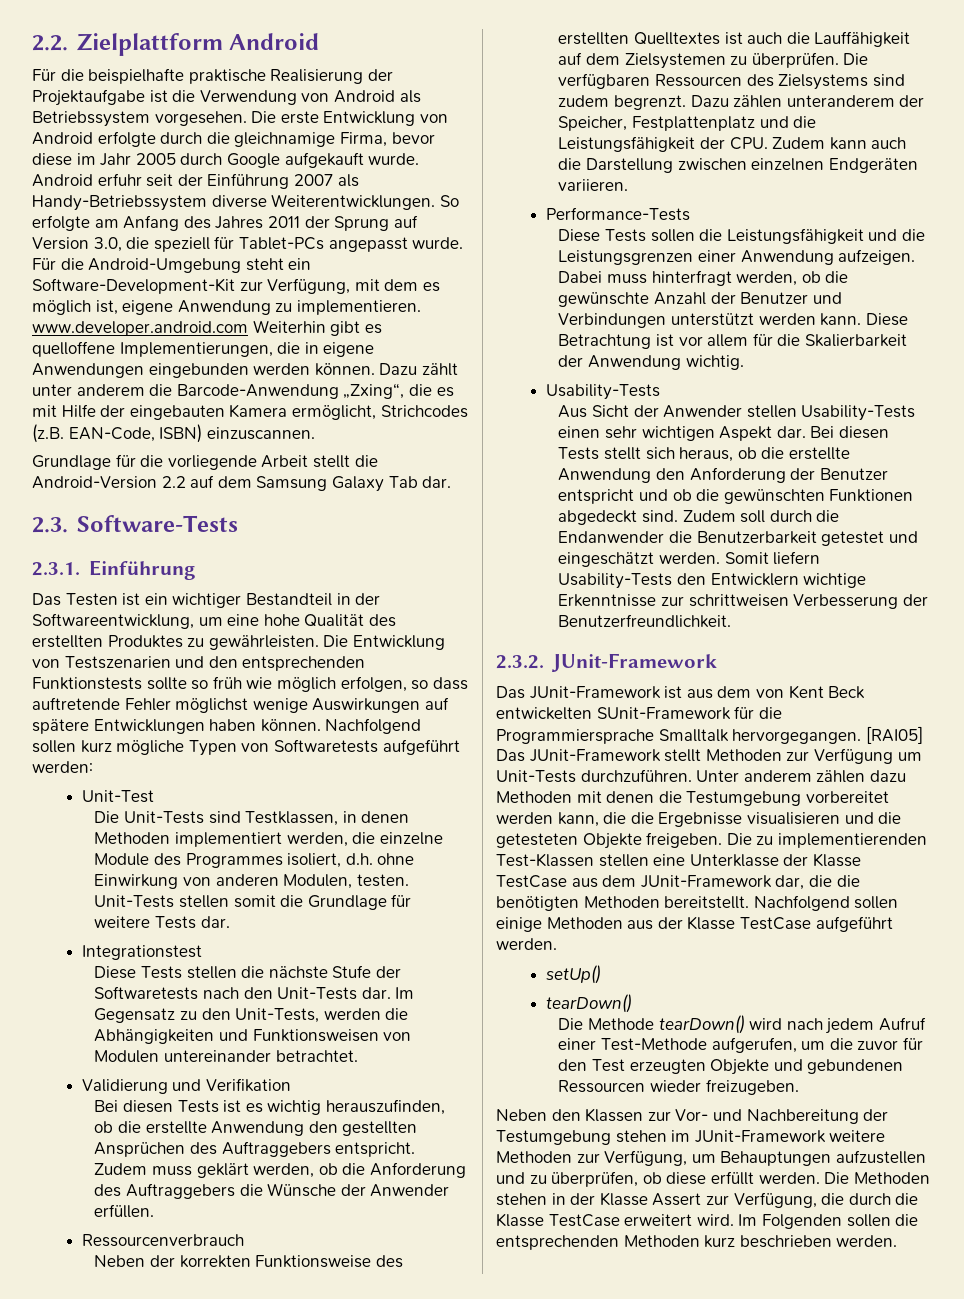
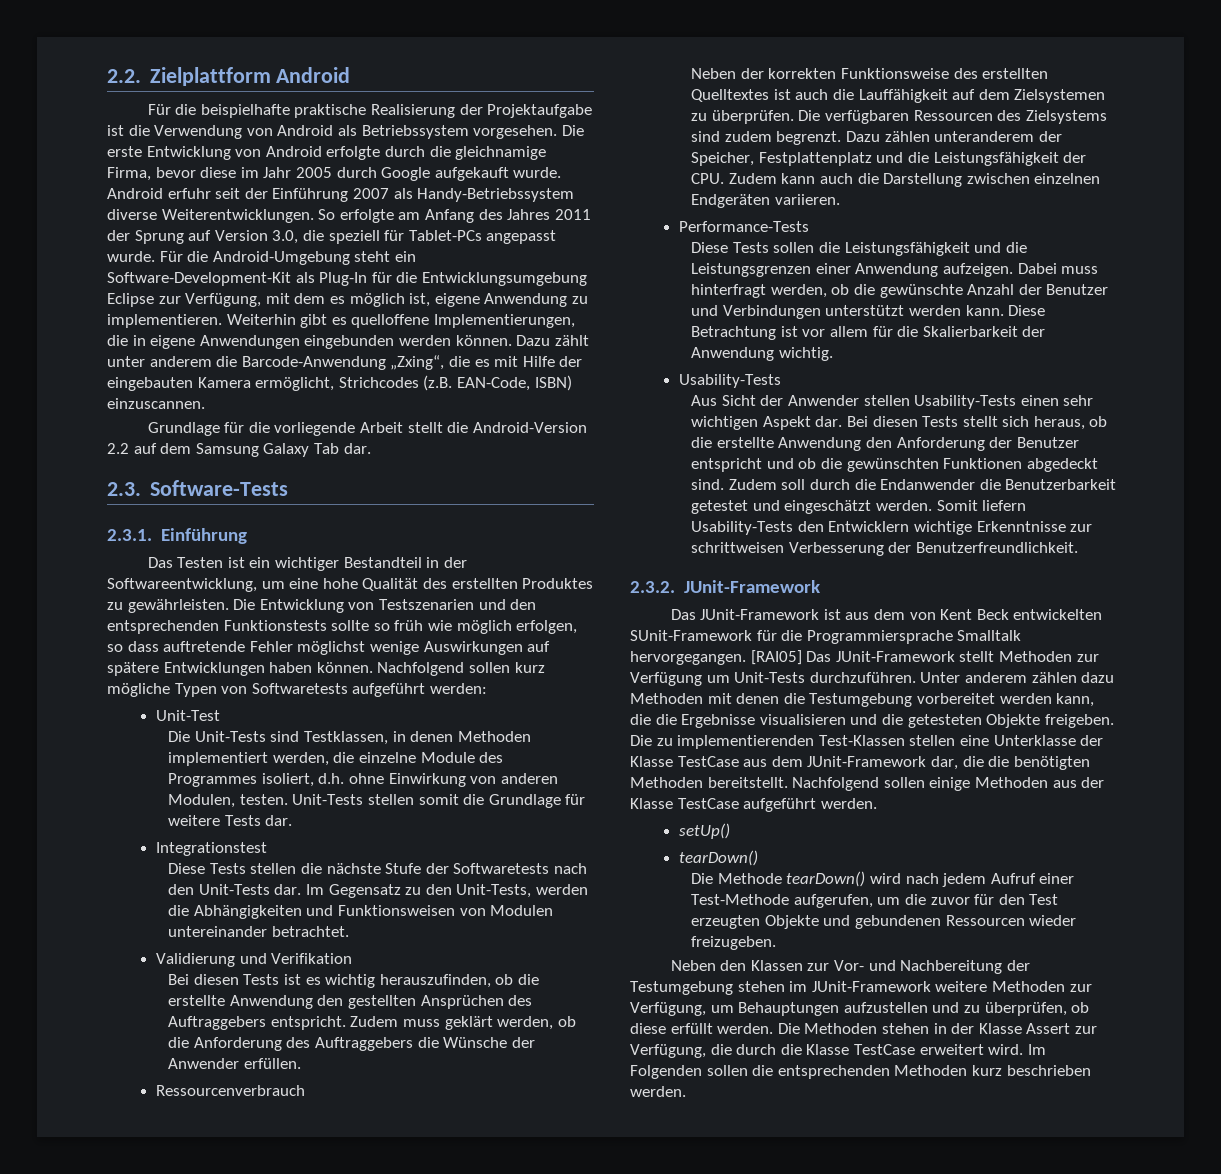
(235, 286) none -> [295,272,587,286] [107,293,154,307] als Plug-In für die Entwicklungsumgebung Eclipse
[32,321,248,336] www.developer.android.com -> (222, 321) none

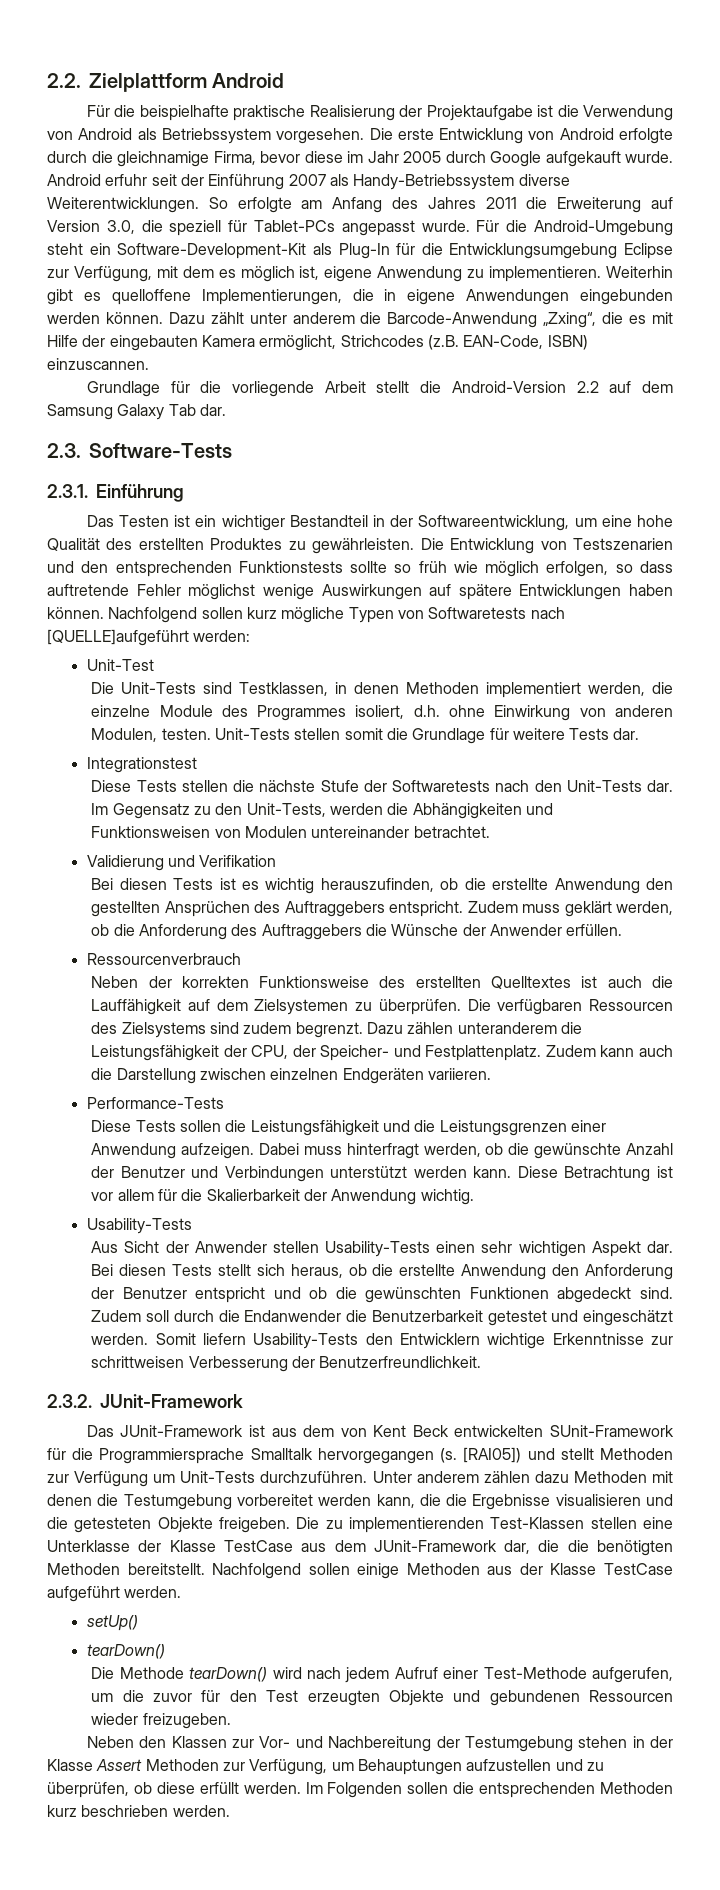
[107,230,184,244] der Sprung -> [526,197,642,213] die Erweiterung
[352,683,426,697] aufgeführt -> [530,607,565,619] [47,629,189,646] nach [QUELLE]aufgeführt
[1038,131,1062,142] [691,152,1087,166] [691,173,725,184] der Speicher, Festplattenplatz und die Leistungsfähigkeit der CPU. -> [560,1022,582,1034] [91,1045,542,1061] die Leistungsfähigkeit der CPU, der Speicher- und Festplattenplatz.
[630,650,955,665] hervorgegangen. [RAI05] Das JUnit-Framework -> [317,1447,555,1464] hervorgegangen (s. [RAI05]) und
[789,981,988,992] im JUnit-Framework weitere -> [632,1736,673,1748] [47,1759,143,1771] in der Klasse Assert
[777,1023,1097,1034] [630,1044,1024,1058] Die Methoden stehen in der Klasse Assert zur Verfügung, die durch die Klasse TestCase erweitert wird. -> (301, 1788) none

